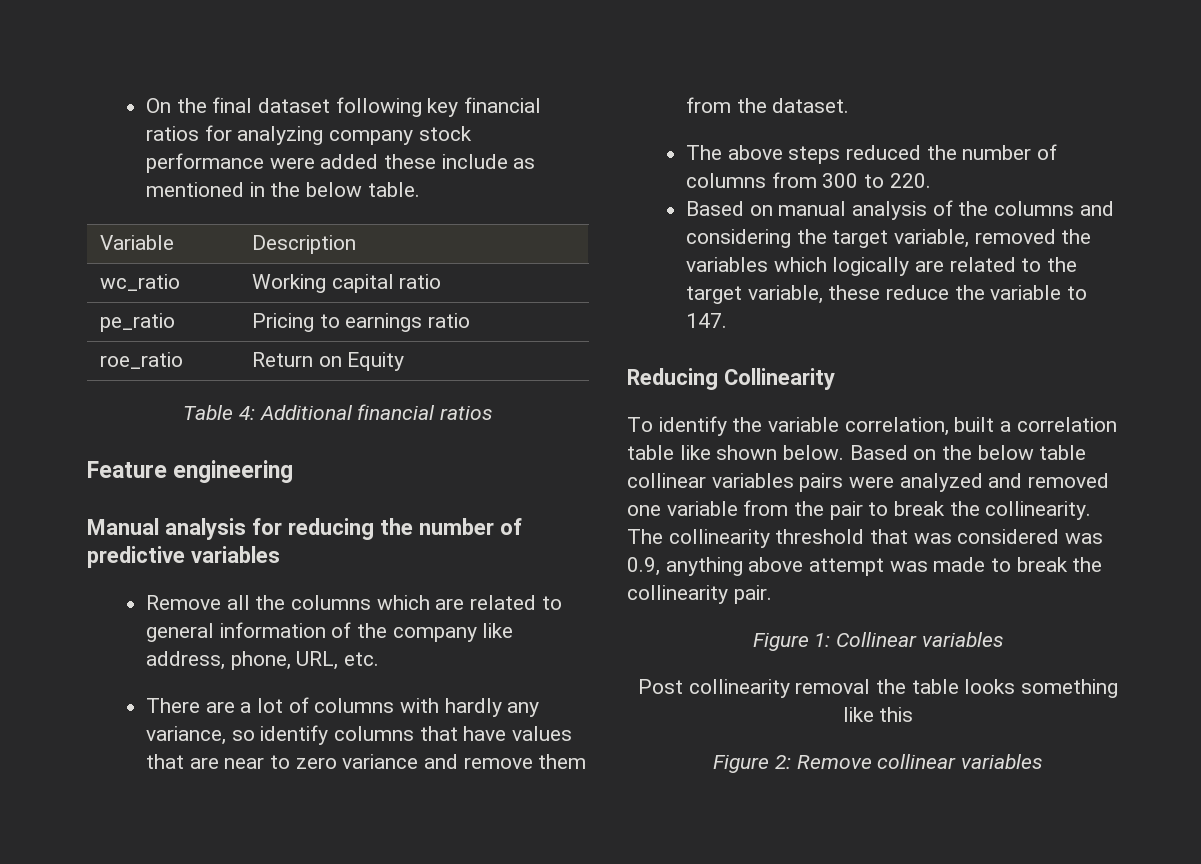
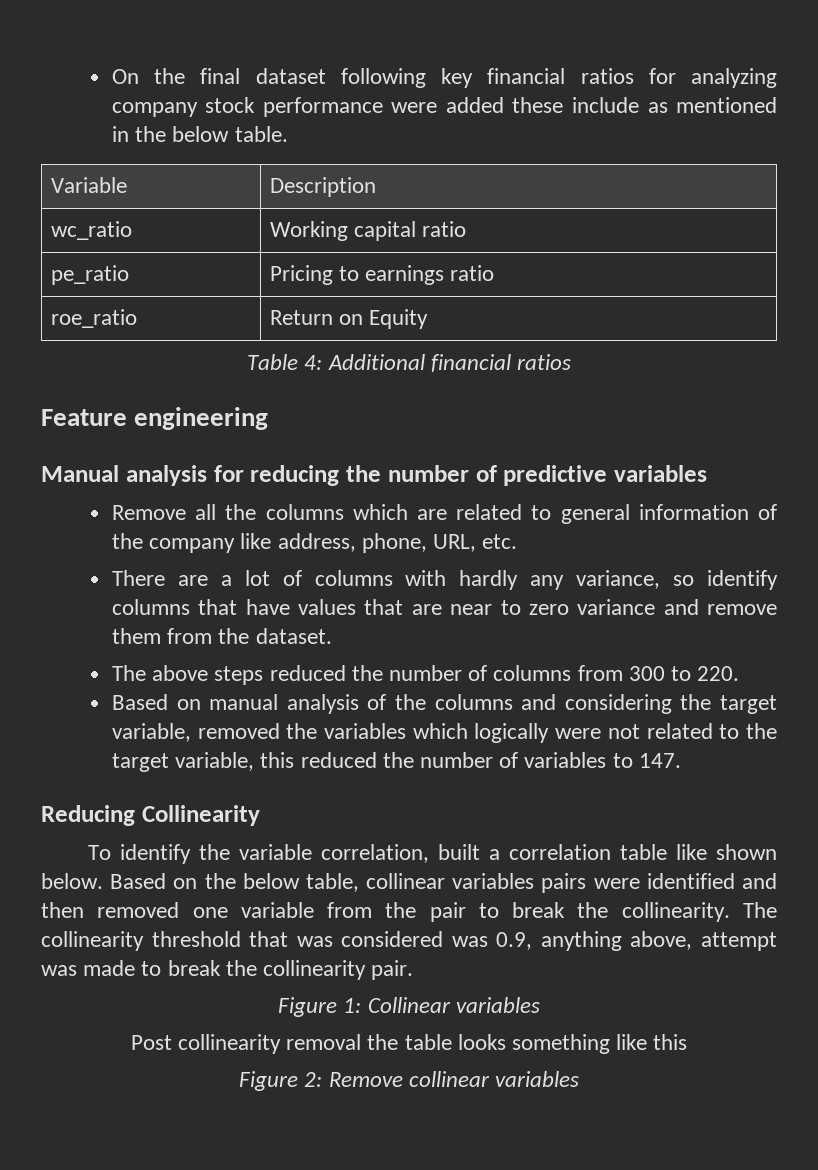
[914,260,944,272] are -> [555,724,640,739] were not
[828,285,1062,300] these reduce the variable -> [260,752,607,768] this reduced the number of variables
[1039,445,1087,460] table -> [305,873,359,892] table,
[899,473,1023,492] analyzed and -> [646,873,777,889] [41,902,84,918] identified and then
[748,557,804,572] above -> [630,931,693,950] above,

